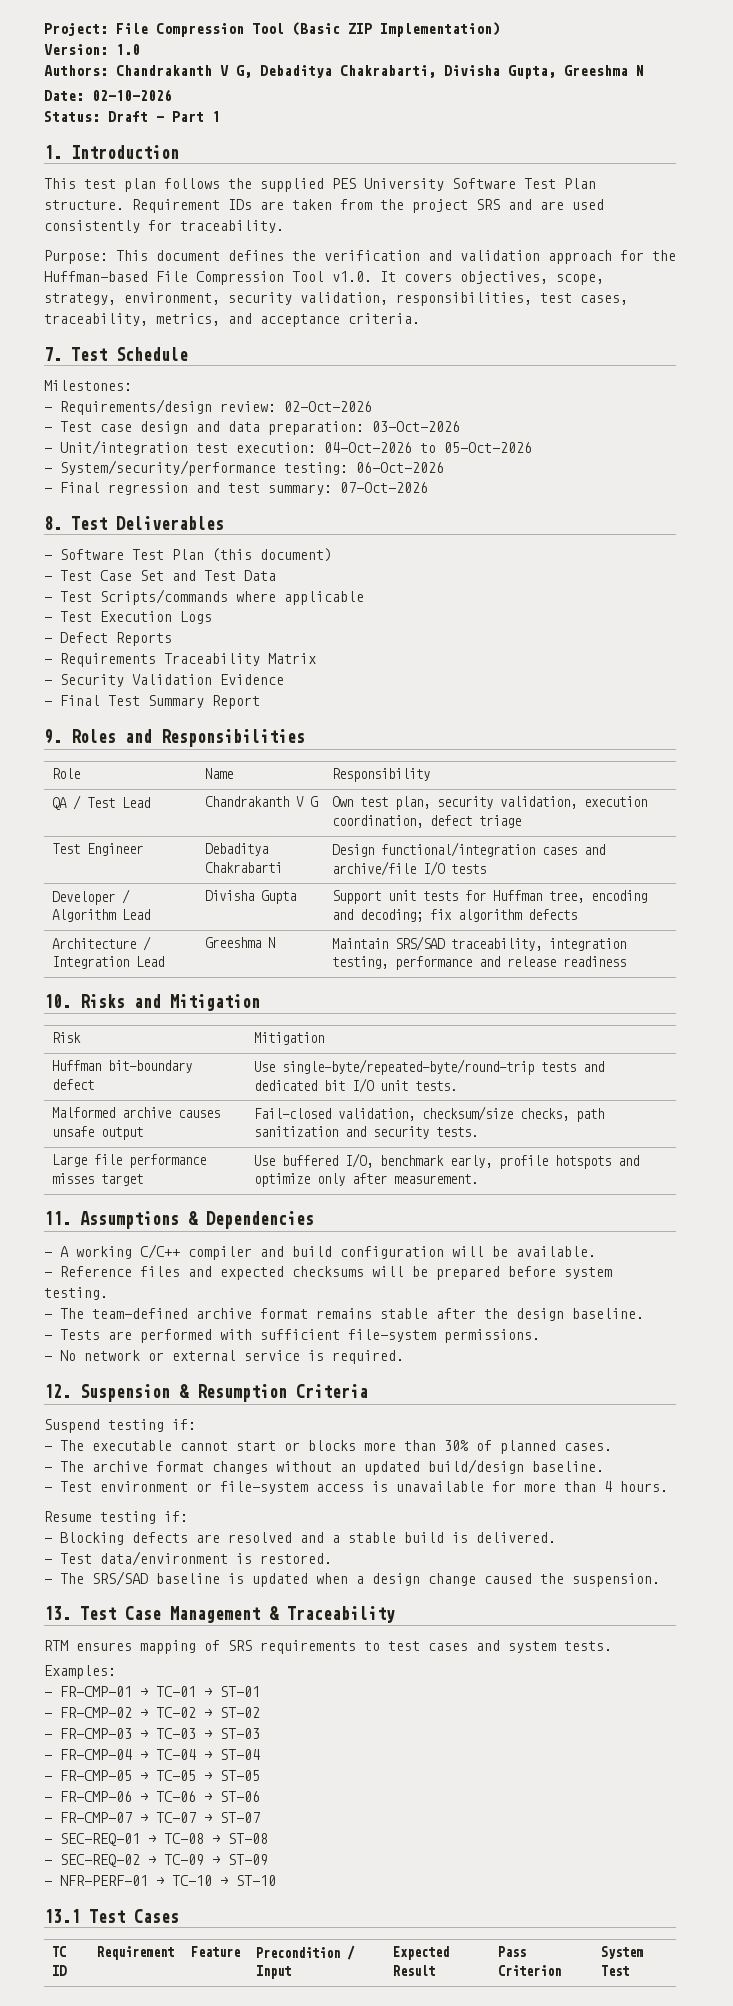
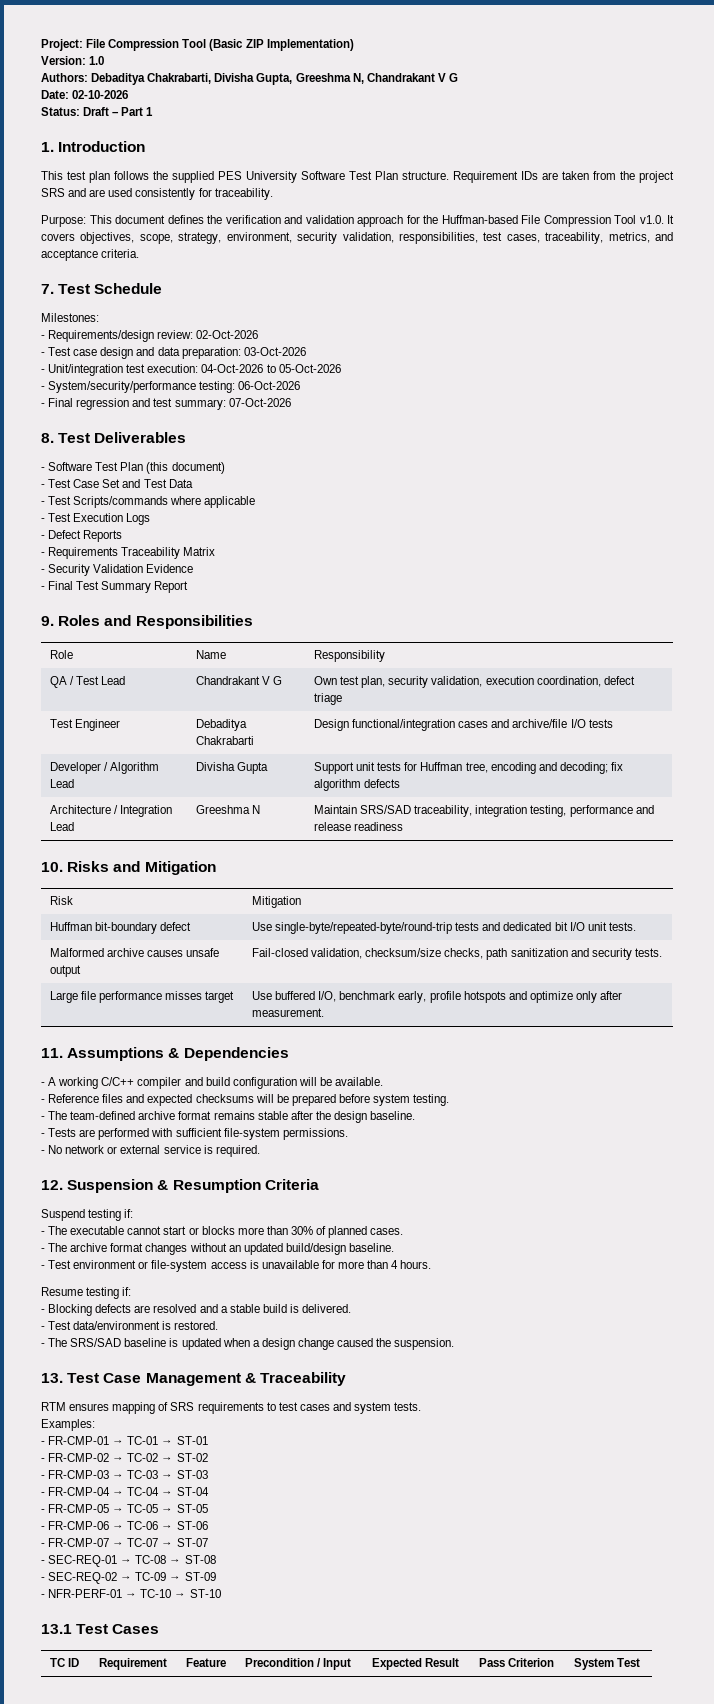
[116,65,252,78] Chandrakanth V G, -> (88, 77) none
[636,65,644,76] N -> [352,73,458,84] N, Chandrakant V G
[204,796,289,807] Chandrakanth -> [196,676,261,685] Chandrakant

